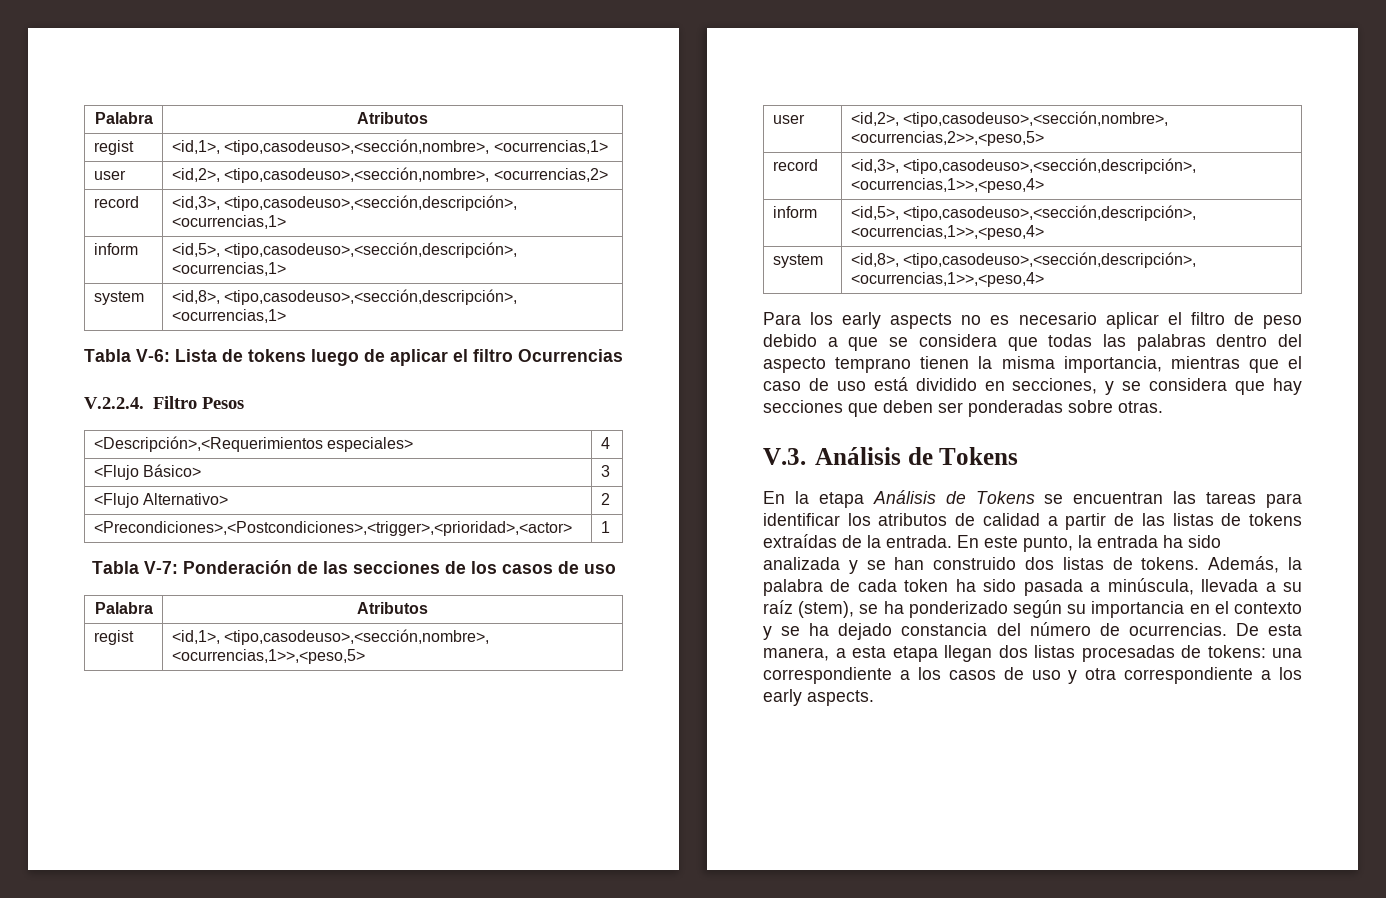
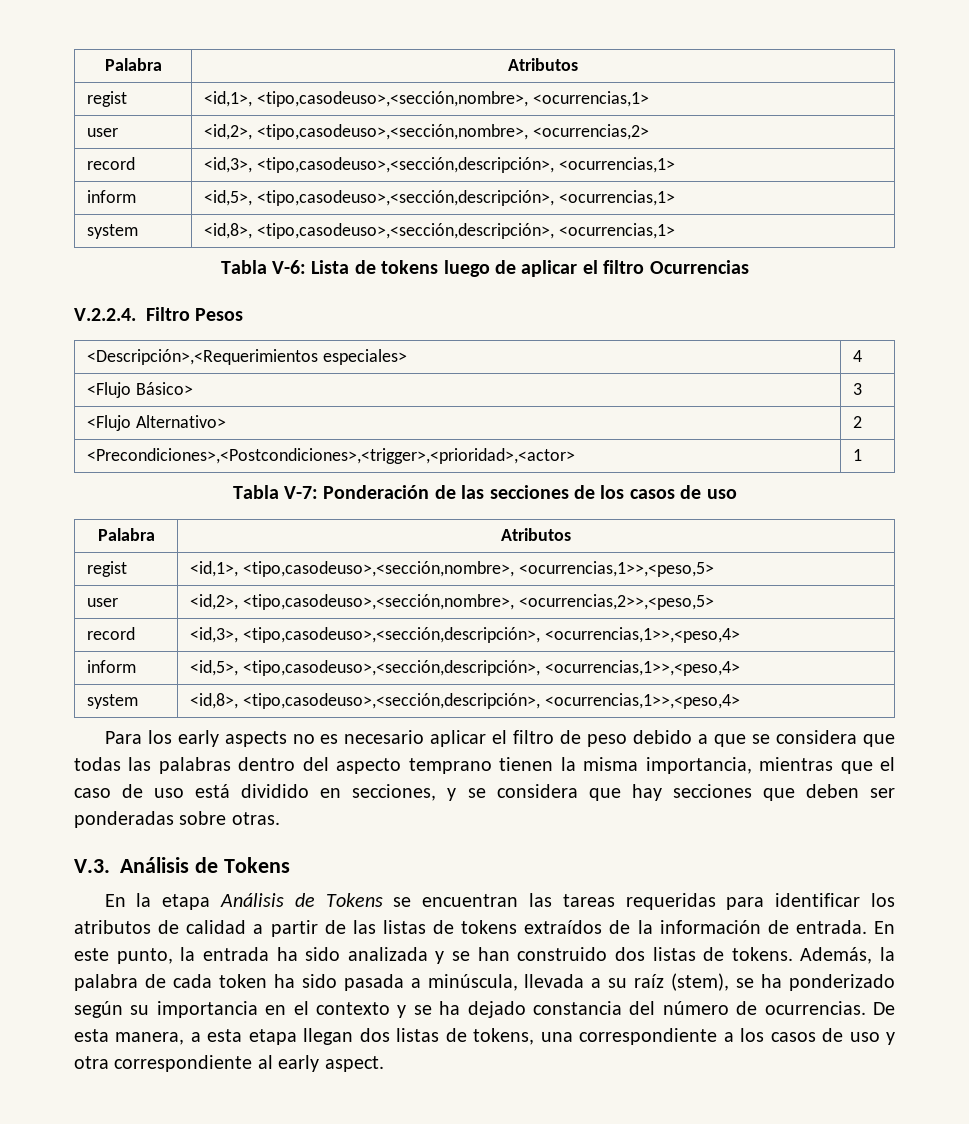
(1257, 498) none -> [625,893,716,910] requeridas
[763,534,837,548] extraídas -> [524,920,603,934] extraídos
(881, 541) none -> [659,920,789,934] información de
[1081,645,1266,662] procesadas de tokens: -> [445,1028,535,1045] de tokens,
[1261,667,1302,680] [763,689,874,706] a los early aspects. -> [257,1055,384,1072] al early aspect.

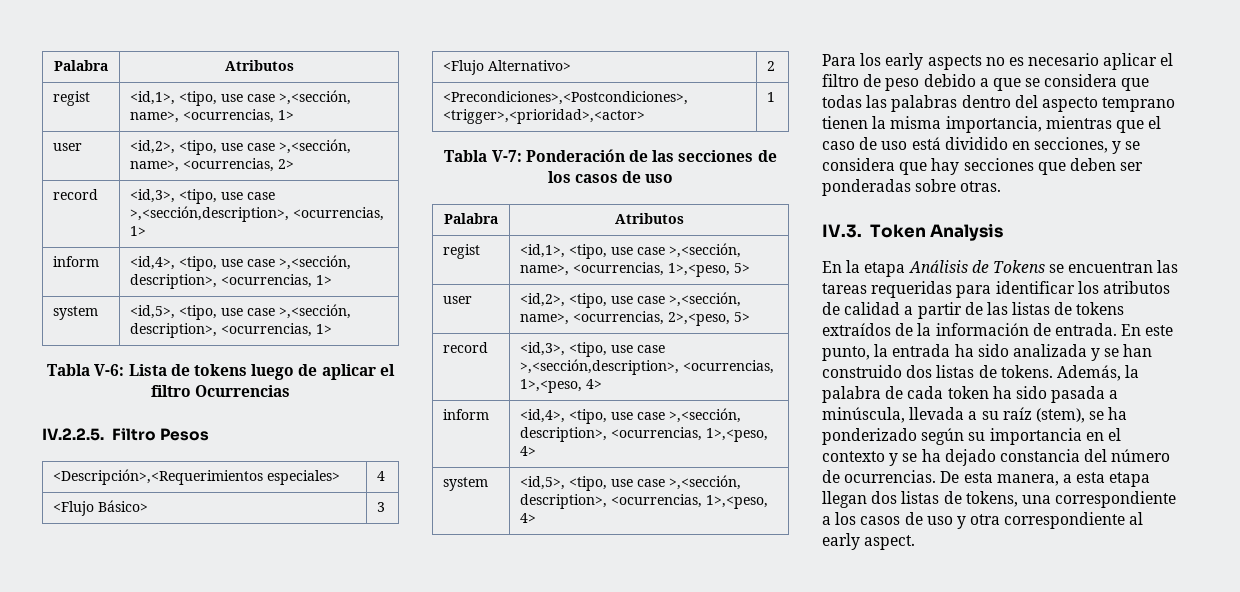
[104,58,162,71] [508,58,578,71] [86,91,127,107] [203,91,649,107] [86,128,118,137] [203,124,649,140] [86,157,135,170] [203,157,675,173] [86,190,136,203] [203,190,675,206] [86,224,138,239] [203,223,675,239] Palabra | Atributos // regist | <id,1>, <tipo,casodeuso>,<sección,nombre>, <ocurrencias,1> // user | <id,2>, <tipo,casodeuso>,<sección,nombre>, <ocurrencias,2> // record | <id,3>, <tipo,casodeuso>,<sección,descripción>, <ocurrencias,1> // inform | <id,5>, <tipo,casodeuso>,<sección,descripción>, <ocurrencias,1> // system | <id,8>, <tipo,casodeuso>,<sección,descripción>, <ocurrencias,1> -> [54,60,108,71] [224,60,294,71] [53,91,91,106] [130,90,352,106] [130,109,295,123] [53,143,83,151] [130,139,352,155] [130,158,295,172] [53,189,99,200] [130,189,276,204] [130,206,385,222] [130,226,147,236] [53,256,100,267] [130,255,352,271] [130,274,333,289] [53,306,99,320] [130,304,352,320] [130,323,333,338] Palabra | Atributos // regist | <id,1>, <tipo, use case >,<sección, name>, <ocurrencias, 1> // user | <id,2>, <tipo, use case >,<sección, name>, <ocurrencias, 2> // record | <id,3>, <tipo, use case >,<sección,description>, <ocurrencias, 1> // inform | <id,4>, <tipo, use case >,<sección, description>, <ocurrencias, 1> // system | <id,5>, <tipo, use case >,<sección, description>, <ocurrencias, 1>
[74,308,136,321] V.2.2.4. -> [42,428,104,441] IV.2.2.5.
[242,561,714,577] [86,598,118,607] [189,594,714,610] [86,627,135,640] [189,627,740,643] [86,660,136,673] [189,660,740,676] [86,694,138,709] [189,693,740,709] <tipo,casodeuso>,<sección,nombre>, <ocurrencias,1>>,<peso,5> // user | <id,2>, <tipo,casodeuso>,<sección,nombre>, <ocurrencias,2>>,<peso,5> // record | <id,3>, <tipo,casodeuso>,<sección,descripción>, <ocurrencias,1>>,<peso,4> // inform | <id,5>, <tipo,casodeuso>,<sección,descripción>, <ocurrencias,1>>,<peso,4> // system | <id,8>, <tipo,casodeuso>,<sección,descripción>, <ocurrencias,1>>,<peso,4> -> [569,243,742,259] [520,262,751,277] [443,296,473,304] [520,292,742,308] [520,311,751,326] [443,342,489,353] [520,342,666,357] [520,359,775,375] [520,379,603,393] [443,409,490,420] [520,408,742,424] [520,427,769,442] [520,446,537,456] [443,477,489,491] [520,475,742,491] [520,494,769,509] [520,513,537,523] <tipo, use case >,<sección, name>, <ocurrencias, 1>,<peso, 5> // user | <id,2>, <tipo, use case >,<sección, name>, <ocurrencias, 2>,<peso, 5> // record | <id,3>, <tipo, use case >,<sección,description>, <ocurrencias, 1>,<peso, 4> // inform | <id,4>, <tipo, use case >,<sección, description>, <ocurrencias, 1>,<peso, 4> // system | <id,5>, <tipo, use case >,<sección, description>, <ocurrencias, 1>,<peso, 4>
[74,857,290,873] V.3. Análisis de Tokens -> [822,223,1004,241] IV.3. Token Analysis

